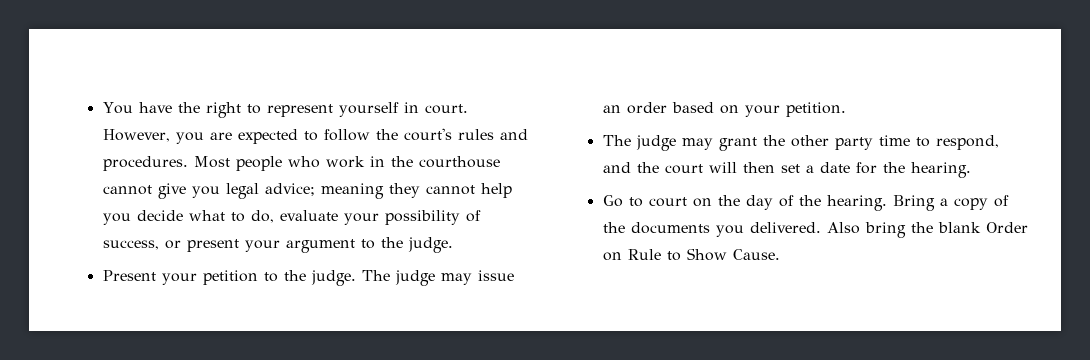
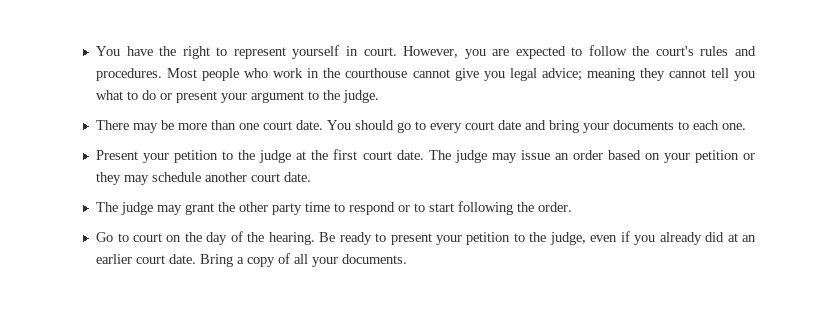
[480,183,512,198] [102,210,481,225] [102,240,159,250] help you decide what to do, evaluate your possibility of success, -> [710,68,755,81] [96,90,157,100] tell you what to do
(453, 245) none -> [96,120,747,133] // There may be more than one court date. You should go to every court date and bring your documents to each one.
[310,270,356,286] judge. -> [259,149,424,163] judge at the first court date.
[785,102,846,117] petition. -> [694,150,756,163] [96,172,312,185] petition or they may schedule another court date.
[935,135,999,150] [602,162,971,178] respond, and the court will then set a date for the hearing. -> [349,201,573,215] respond or to start following the order.
[892,195,1009,211] [602,222,1028,238] [602,248,780,261] Bring a copy of the documents you delivered. Also bring the blank Order on Rule to Show Cause. -> [319,231,756,245] [96,253,408,267] Be ready to present your petition to the judge, even if you already did at an earlier court date. Bring a copy of all your documents.

